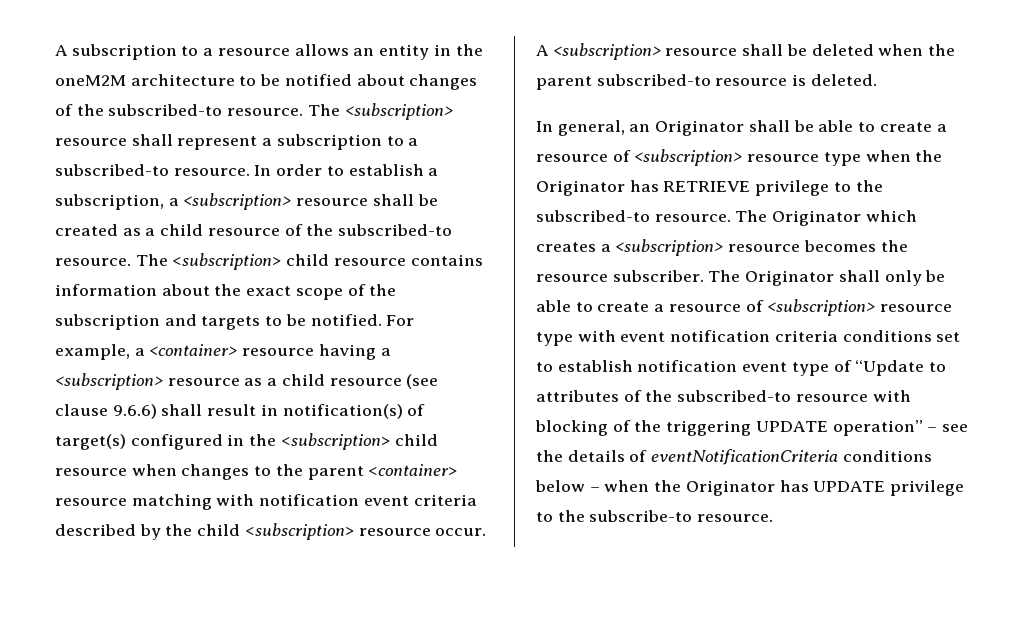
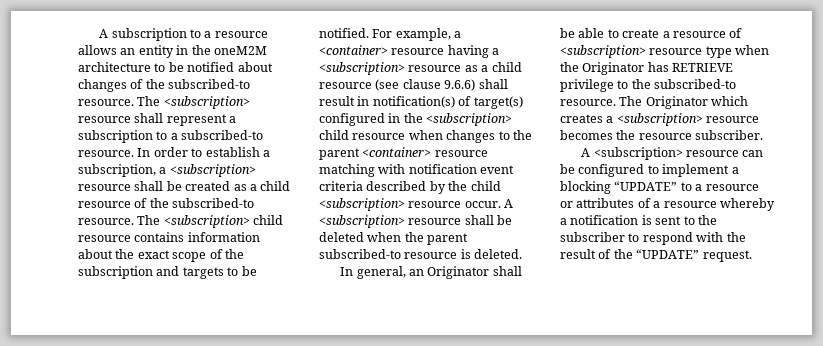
[708,270,946,286] [536,299,953,316] [536,330,961,346] [536,360,947,376] [536,390,911,402] [535,420,969,436] [536,449,932,465] [535,480,965,496] [536,510,774,522] The Originator shall only be able to create a resource of <subscription> resource type with event notification criteria conditions set to establish notification event type of “Update to attributes of the subscribed-to resource with blocking of the triggering UPDATE operation” – see the details of eventNotificationCriteria conditions below – when the Originator has UPDATE privilege to the subscribe-to resource. -> [581,147,764,160] [560,164,739,177] [560,181,759,194] [560,198,775,211] [560,215,717,225] [560,232,746,245] [560,249,752,262] // A <subscription> resource can be configured to implement a blocking “UPDATE” to a resource or attributes of a resource whereby a notification is sent to the subscriber to respond with the result of the “UPDATE” request.

